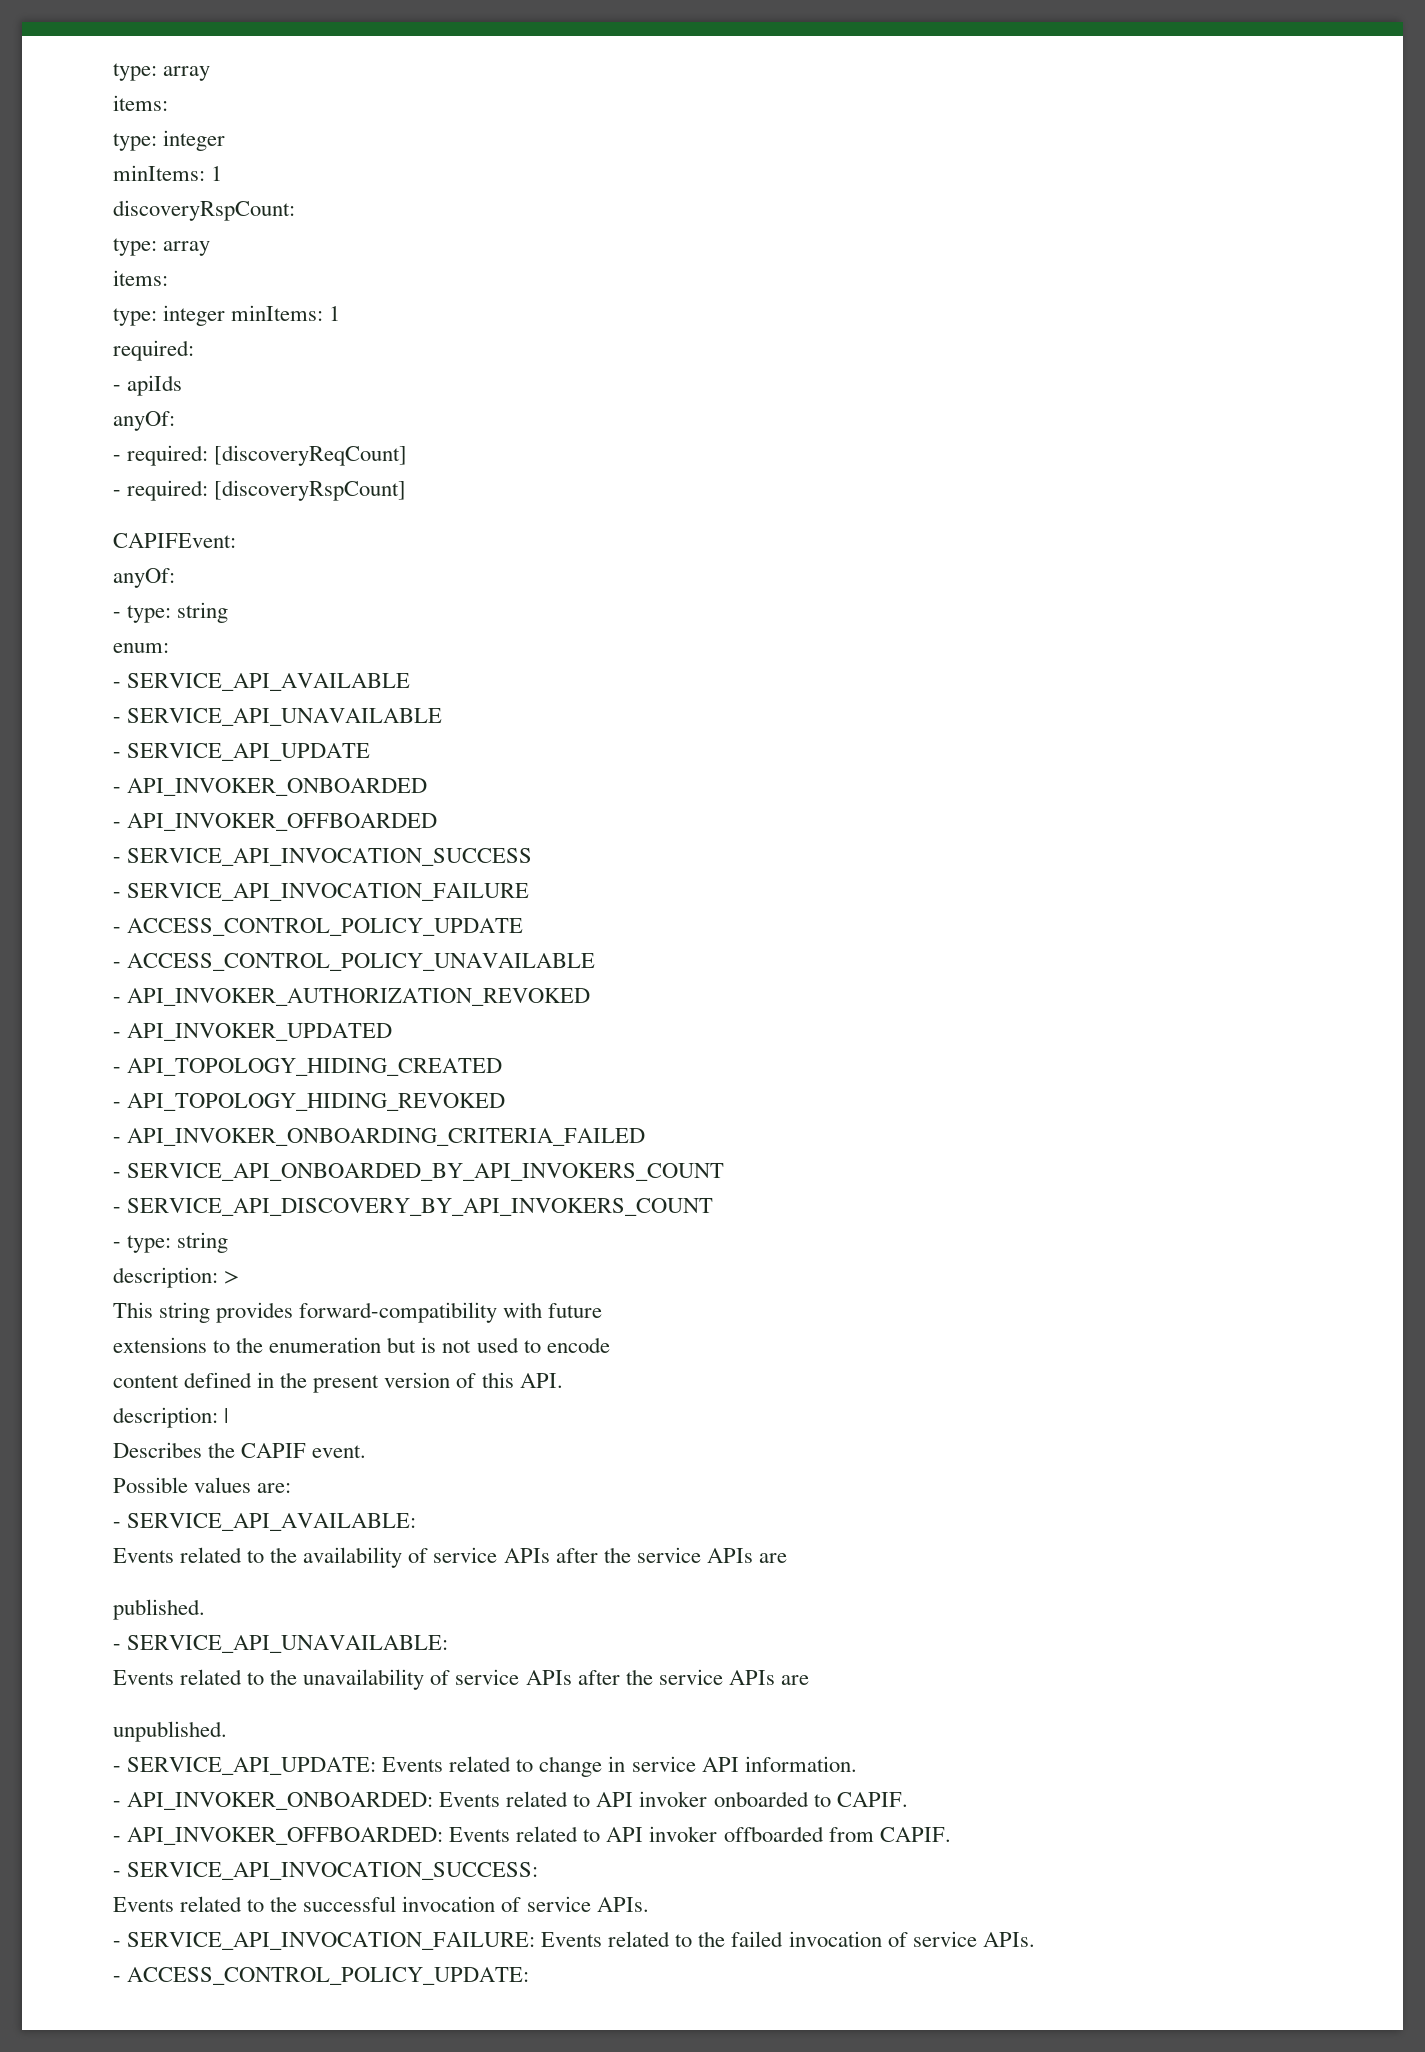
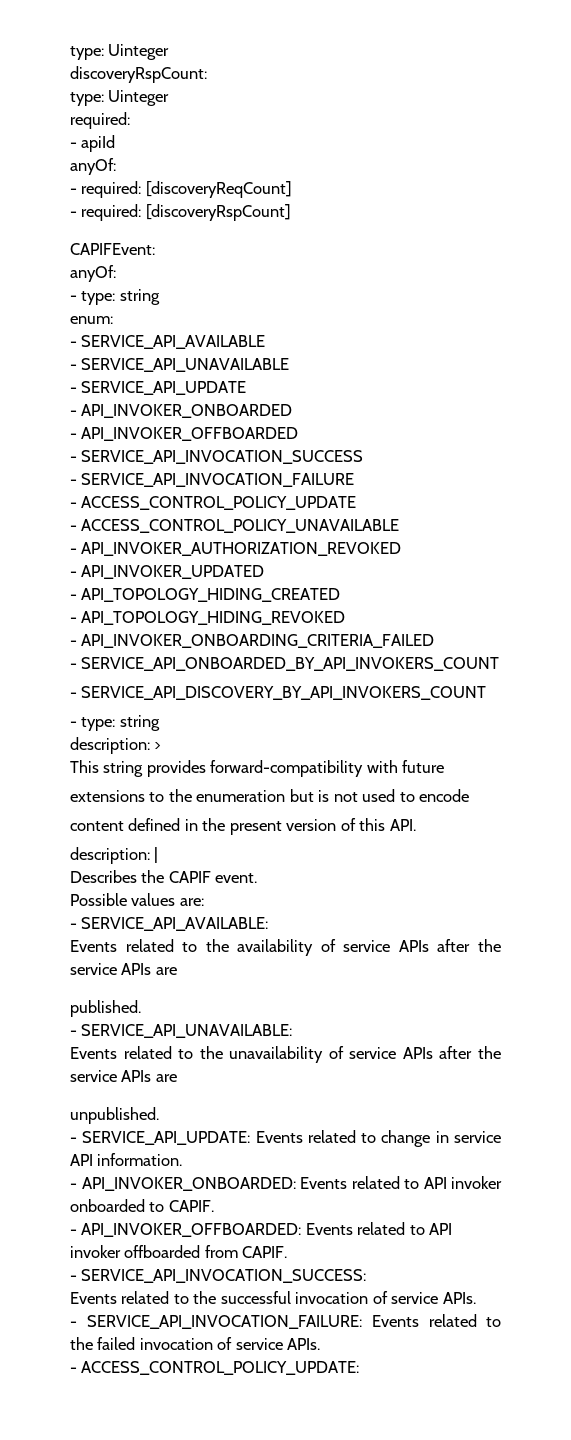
[113,63,211,81] [113,95,168,111] [113,130,226,151] [113,165,223,181] [113,200,295,221] [113,238,211,256] [113,270,168,286] [113,305,341,326] type: array // items: // type: integer // minItems: 1 // discoveryRspCount: // type: array // items: // type: integer minItems: 1 -> [70,44,170,60] [70,66,207,83] [70,90,170,106] type: Uinteger // discoveryRspCount: // type: Uinteger
[127,375,183,396] apiIds -> [81,135,116,152] apiId

